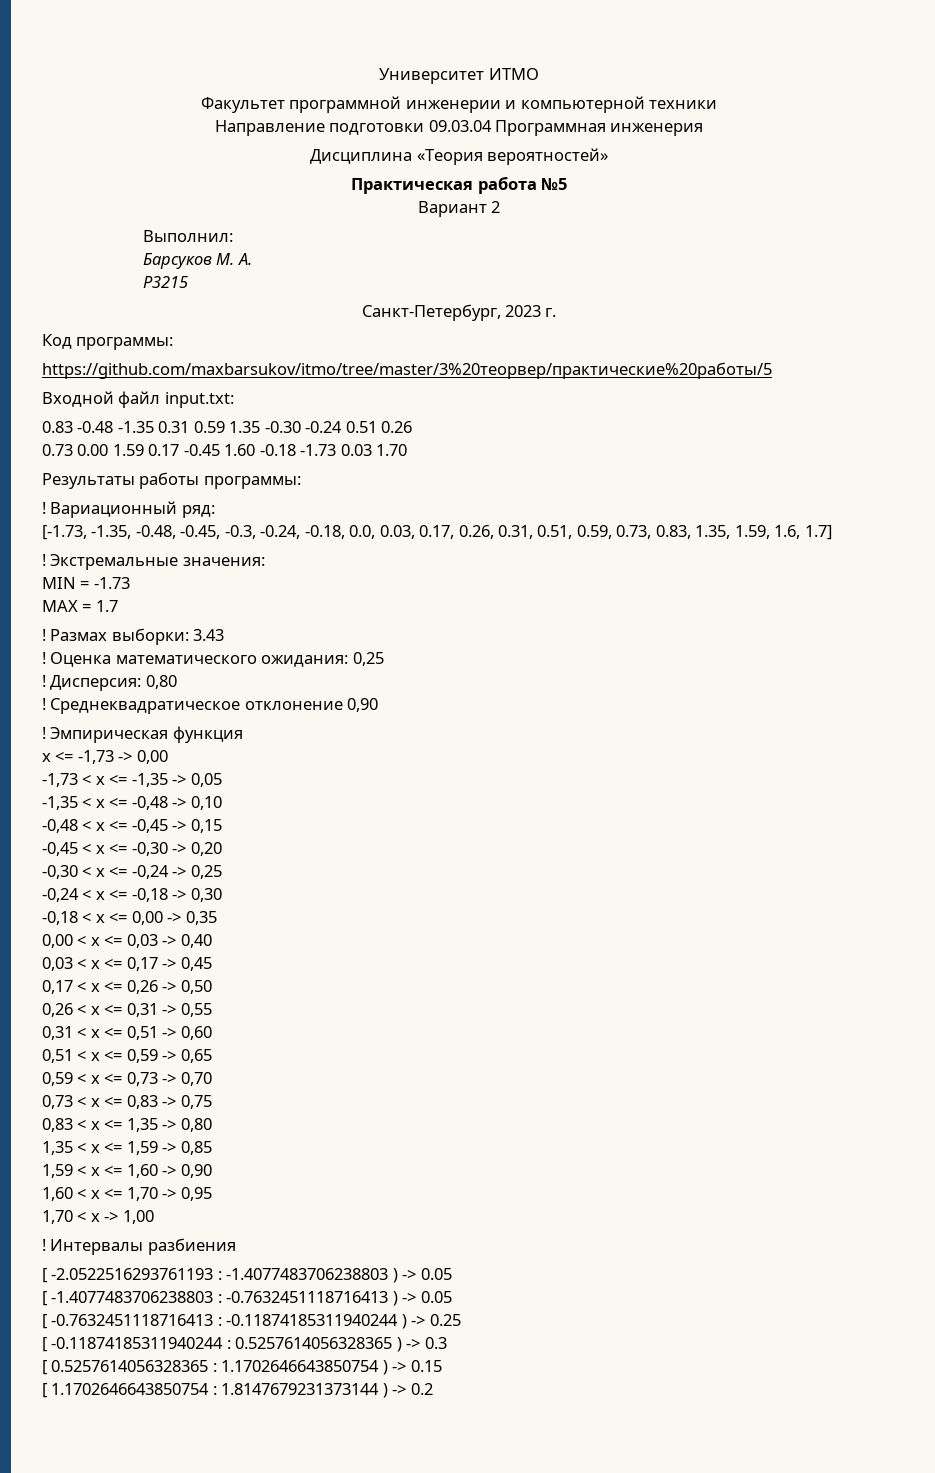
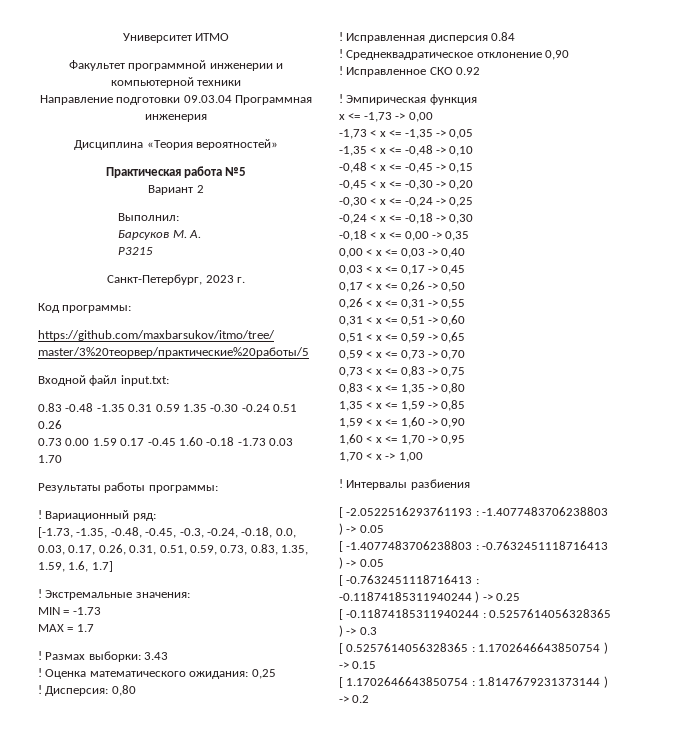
(177, 682) none -> [339,32,516,43] // ! Исправленная дисперсия 0.84
(379, 705) none -> [339,66,481,77] // ! Исправленное СКО 0.92

